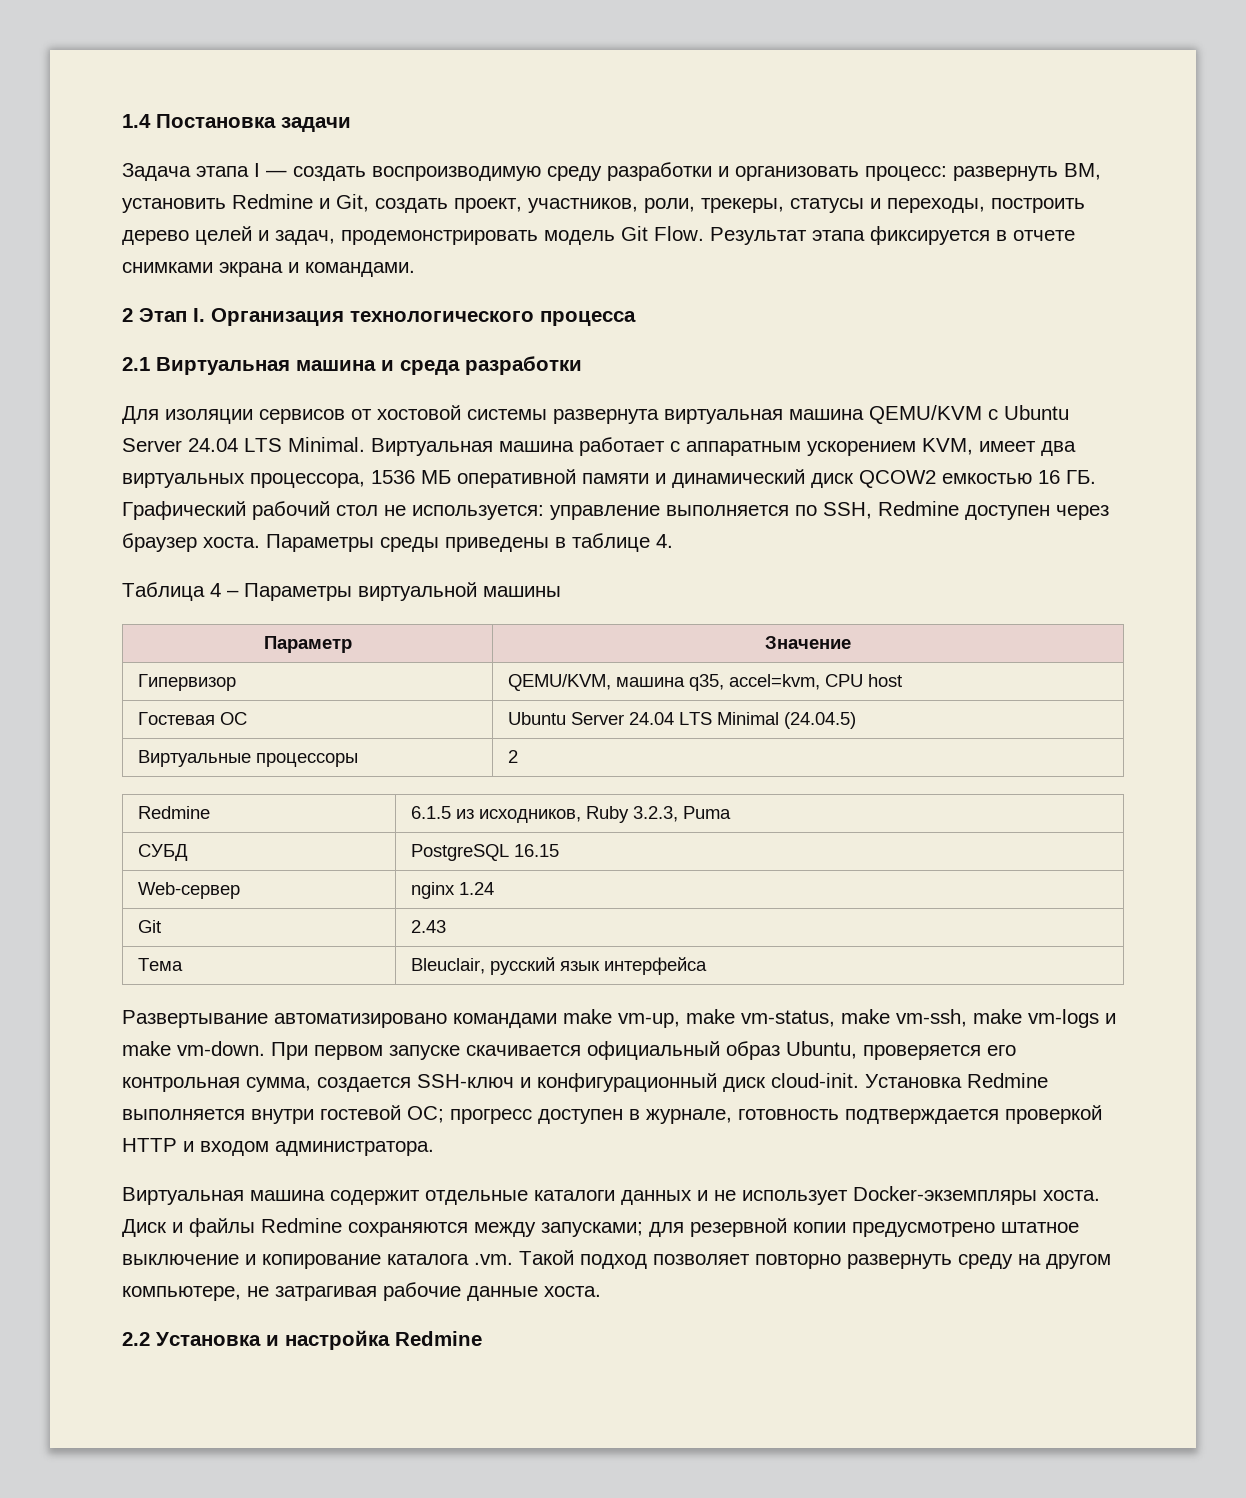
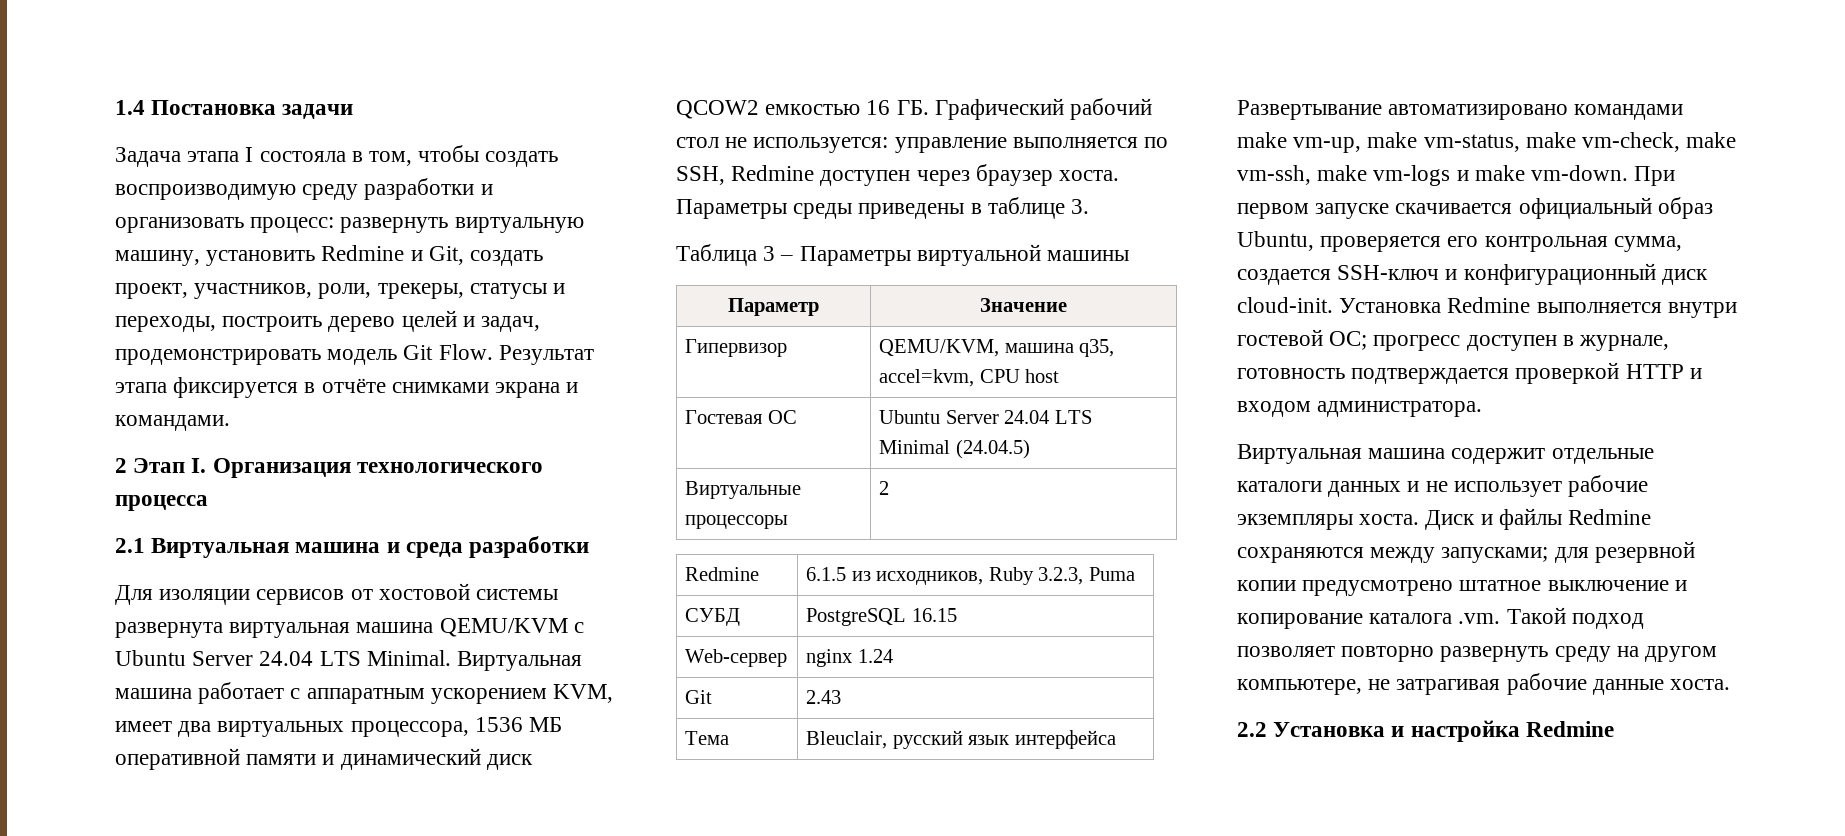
[266,170,287,177] — -> [259,145,480,166] состояла в том, чтобы
[1064,163,1101,180] ВМ, -> [454,217,584,233] [115,250,200,266] виртуальную машину,
[1013,230,1075,241] отчете -> [321,378,386,393] отчёте
[656,534,673,548] 4. -> [1071,199,1090,214] 3.
[210,583,221,597] 4 -> [763,246,776,261] 3
(890, 1016) none -> [1582,132,1737,152] vm-check, make
[853,1186,1037,1205] Docker-экземпляры -> [1568,475,1649,497] [1237,514,1353,530] рабочие экземпляры

